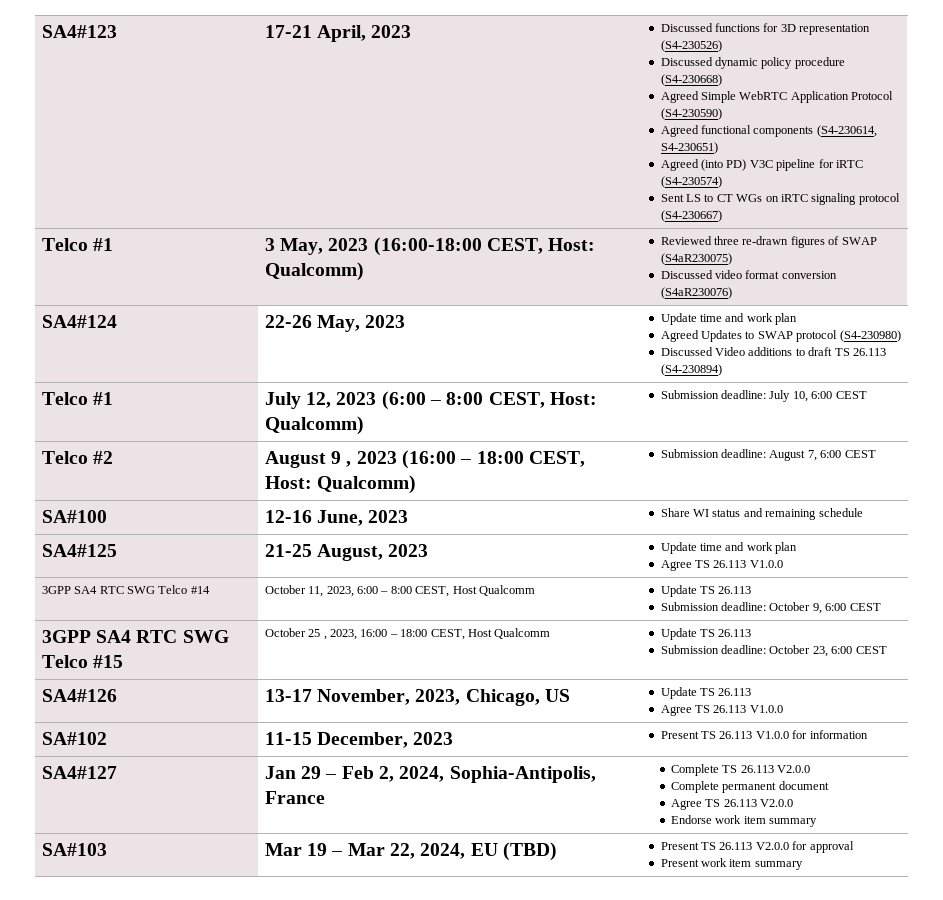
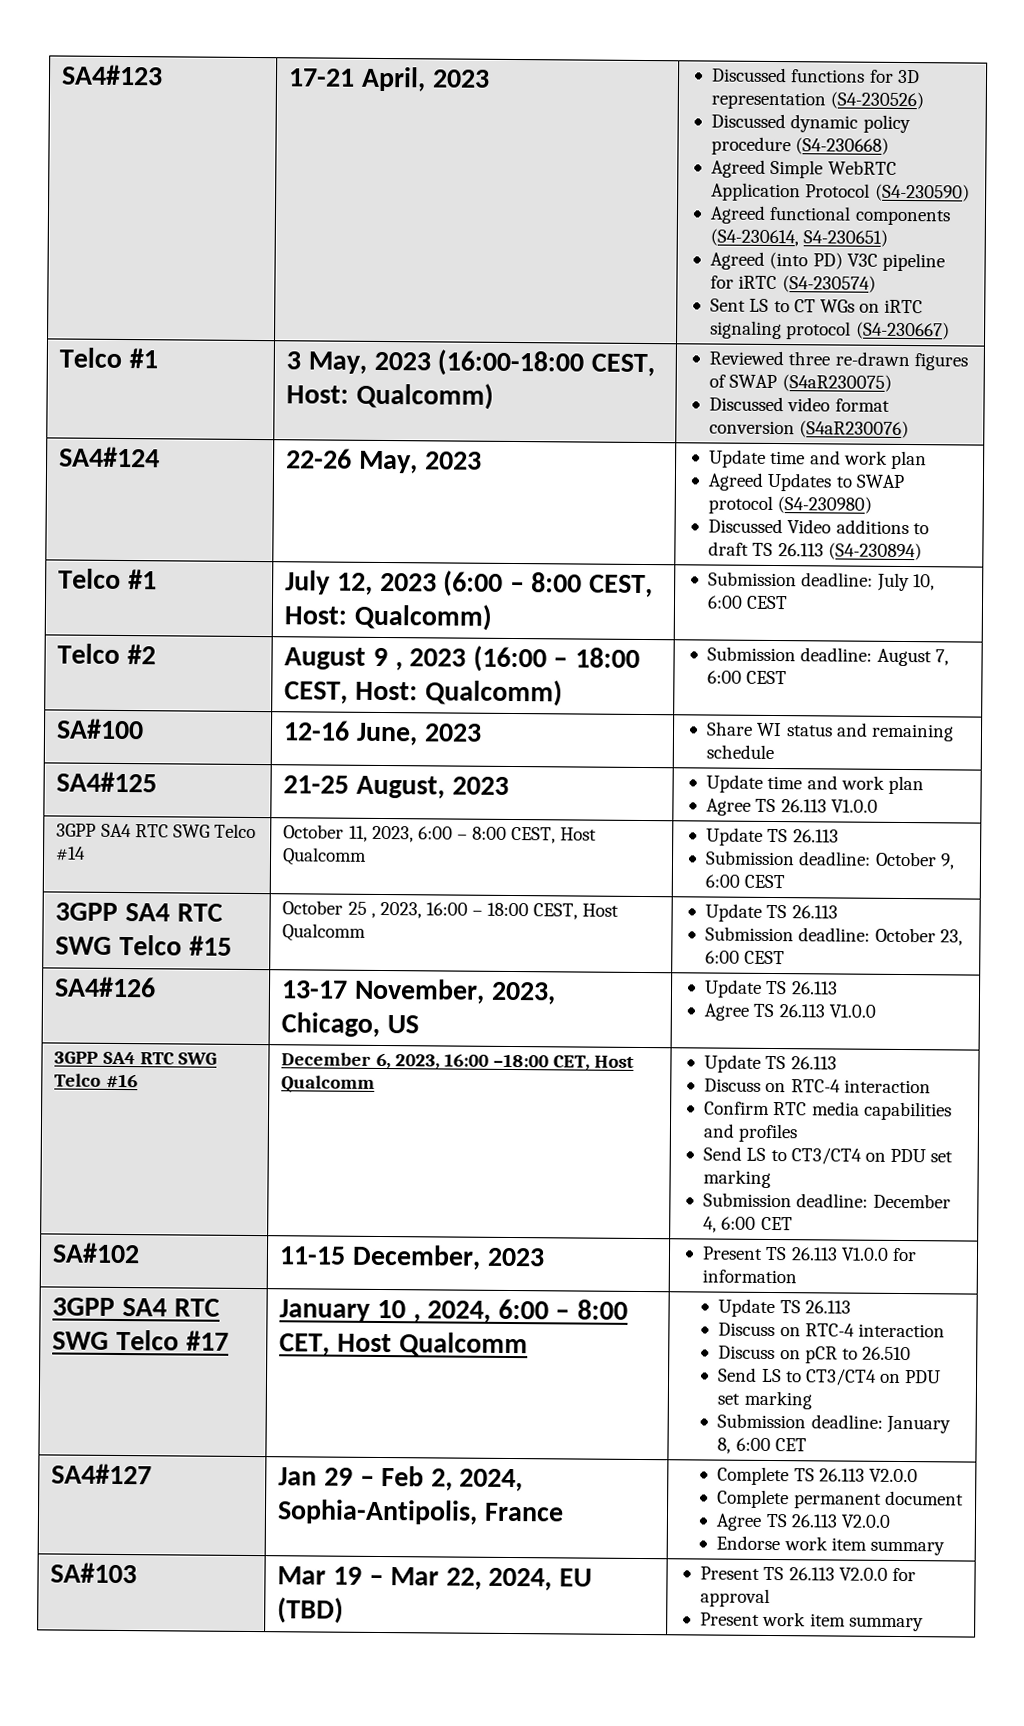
(783, 709) none -> [54,1051,217,1065] [54,1073,138,1089] [281,1052,635,1071] [281,1075,376,1093] [704,1054,837,1073] [704,1078,931,1094] [704,1101,952,1121] [703,1123,799,1143] [703,1146,954,1165] [703,1169,772,1189] [703,1192,951,1209] [703,1216,793,1233] // 3GPP SA4 RTC SWG Telco #16 | December 6, 2023, 16:00 –18:00 CET, Host Qualcomm | Update TS 26.113 // Discuss on RTC-4 interaction // Confirm RTC media capabilities and profiles // Send LS to CT3/CT4 on PDU set marking // Submission deadline: December 4, 6:00 CET
(868, 734) none -> [52,1297,220,1317] [52,1329,229,1351] [279,1298,628,1323] [279,1332,528,1358] [718,1298,851,1318] [718,1322,945,1338] [718,1345,911,1364] [718,1367,942,1386] [717,1390,812,1410] [717,1413,951,1434] [717,1437,807,1454] // 3GPP SA4 RTC SWG Telco #17 | January 10 , 2024, 6:00 – 8:00 CET, Host Qualcomm | Update TS 26.113 // Discuss on RTC-4 interaction // Discuss on pCR to 26.510 // Send LS to CT3/CT4 on PDU set marking // Submission deadline: January 8, 6:00 CET

